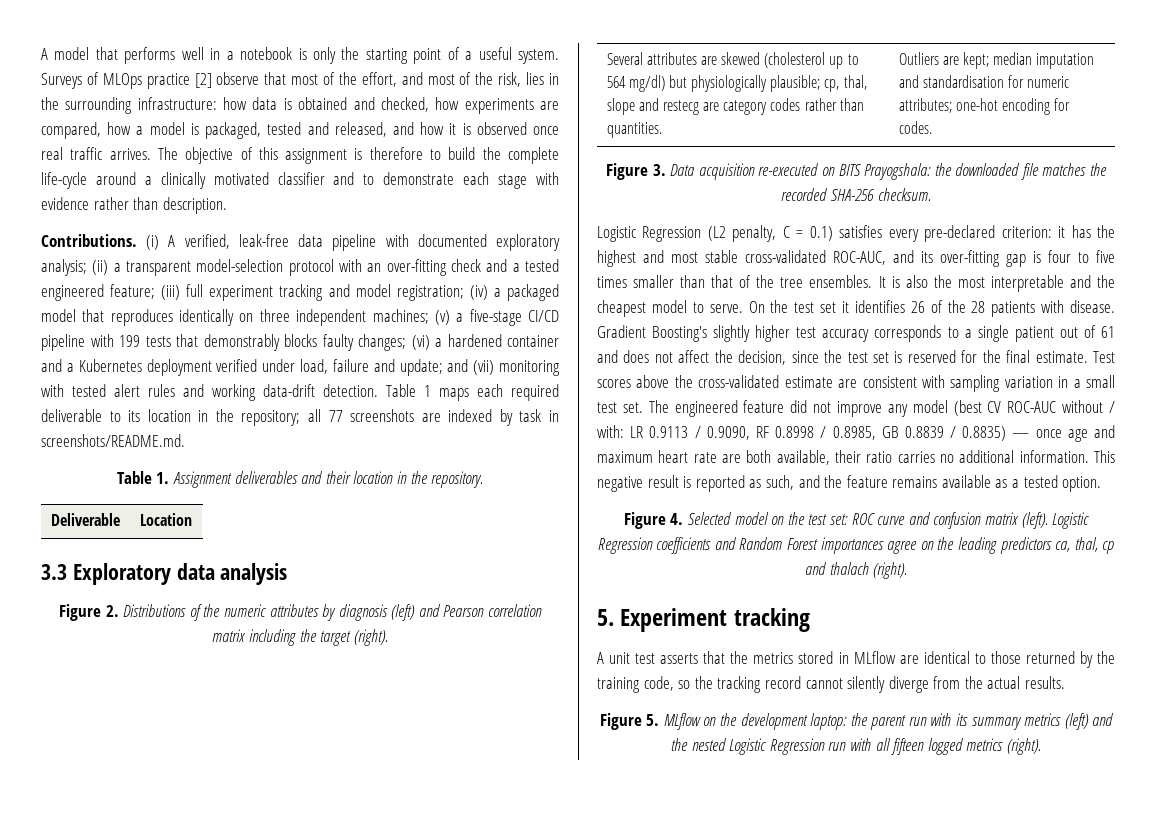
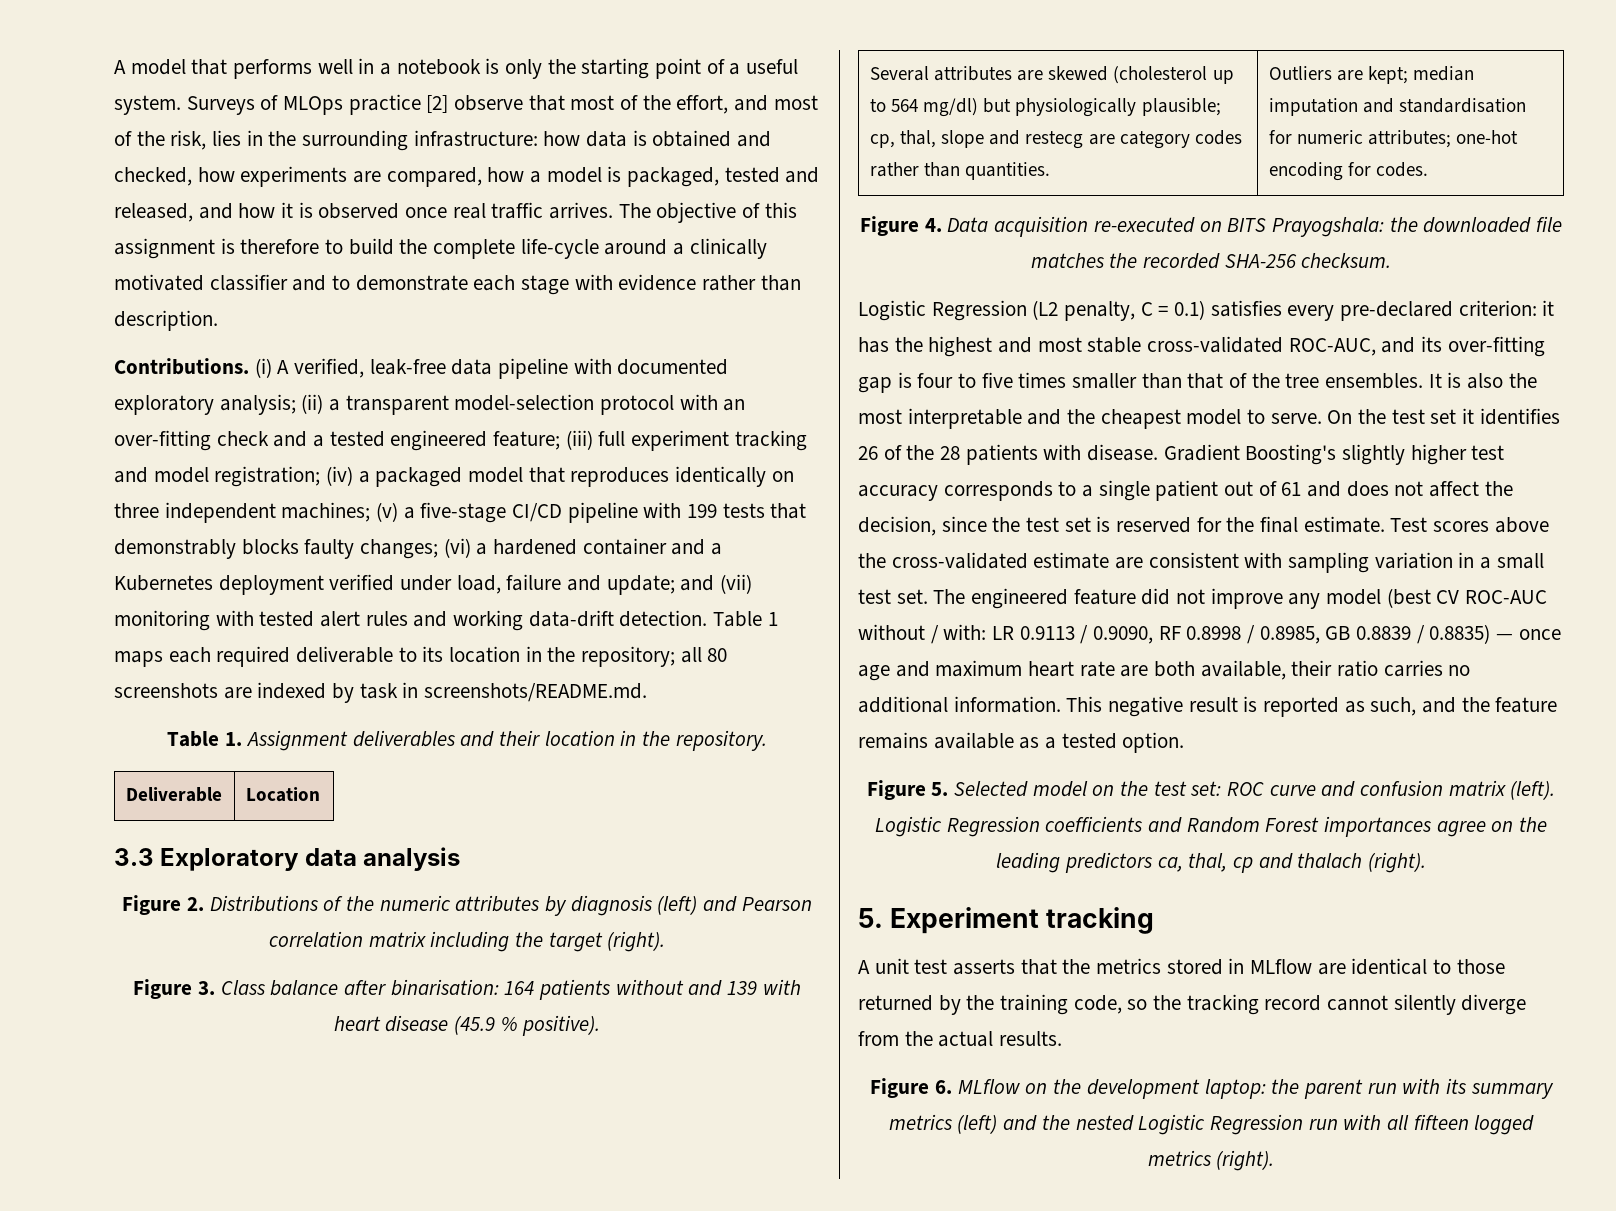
[328,410,343,422] 77 -> [707,648,728,662] 80
(388, 637) none -> [133,979,801,1000] [333,1015,601,1036] // Figure 3. Class balance after binarisation: 164 patients without and 139 with heart disease (45.9 % positive).
[652,164,666,176] 3. -> [924,218,942,232] 4.
[670,513,684,525] 4. -> [931,782,949,796] 5.
[646,714,660,726] 5. -> [935,1080,953,1094] 6.

